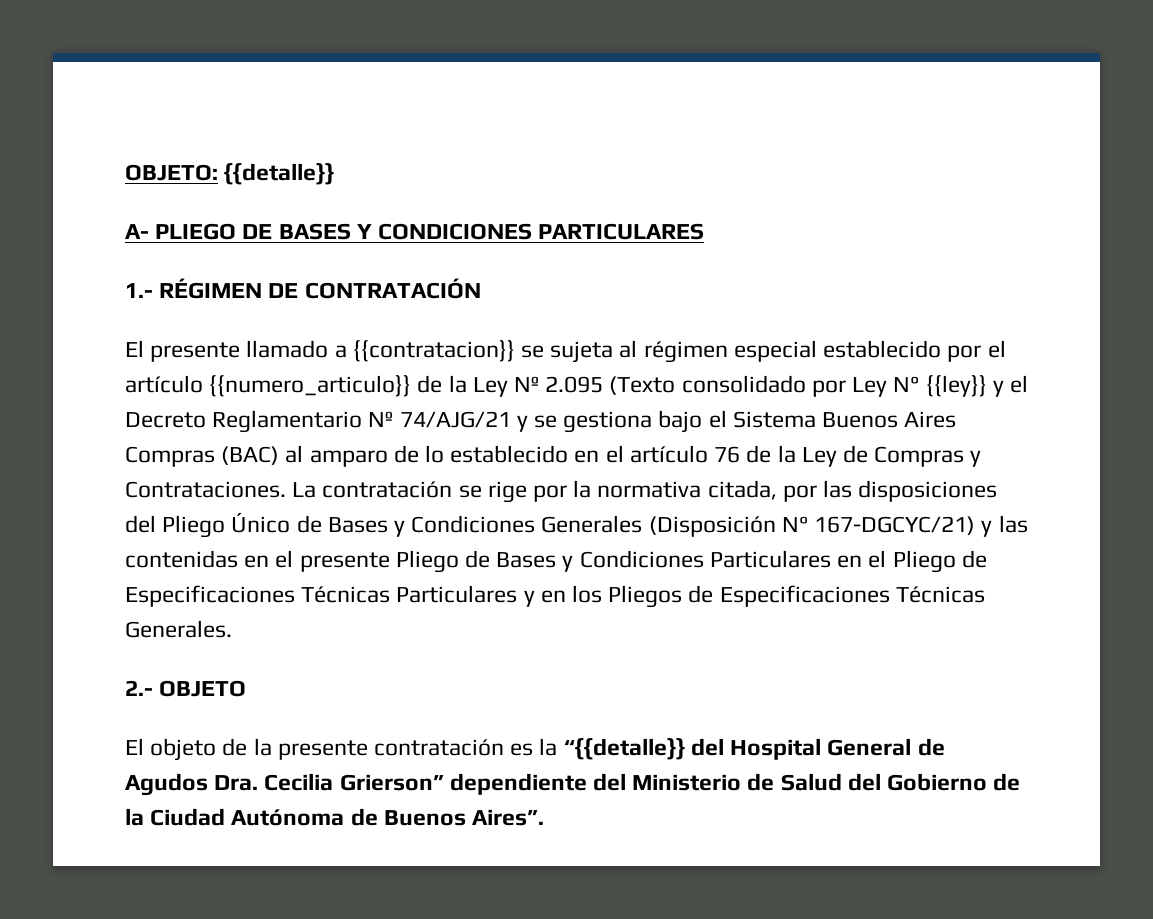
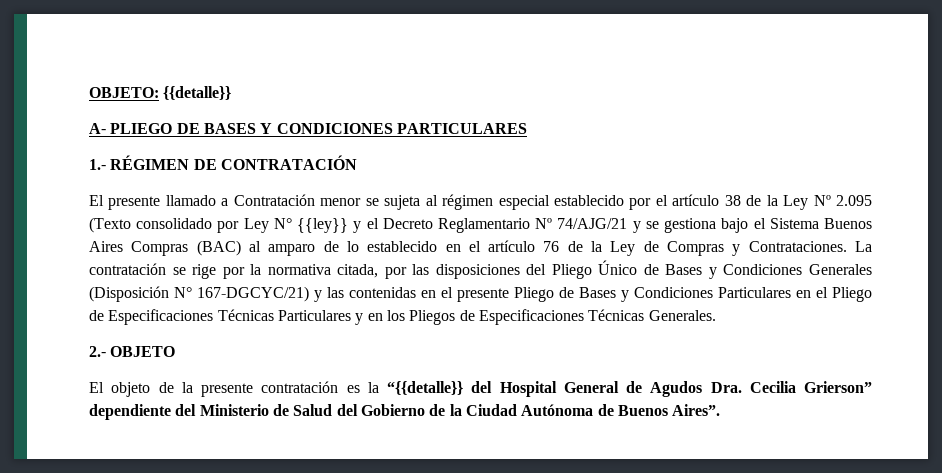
[352,340,515,362] {{contratacion}} -> [233,194,362,206] Contratación menor
[209,375,412,397] {{numero_articulo}} -> [724,195,741,206] 38

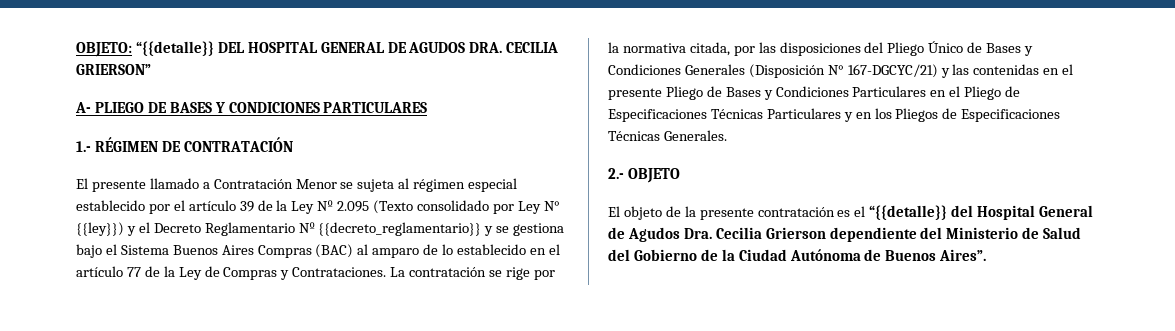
[163,86,232,100] {{detalle}} -> [135,41,559,56] [76,64,151,75] “{{detalle}} DEL HOSPITAL GENERAL DE AGUDOS DRA. CECILIA GRIERSON”
[320,198,362,206] menor -> [295,179,337,189] Menor
[724,195,741,206] 38 -> [239,201,254,212] 39
[297,218,349,233] {{ley}} -> [76,222,124,236] {{ley}})
[557,218,628,229] 74/AJG/21 -> [318,222,482,236] {{decreto_reglamentario}}
[543,241,560,252] 76 -> [126,267,141,277] 77
[367,382,379,393] la -> [854,206,866,217] el
[804,381,872,393] Grierson” -> [765,227,826,239] Grierson

